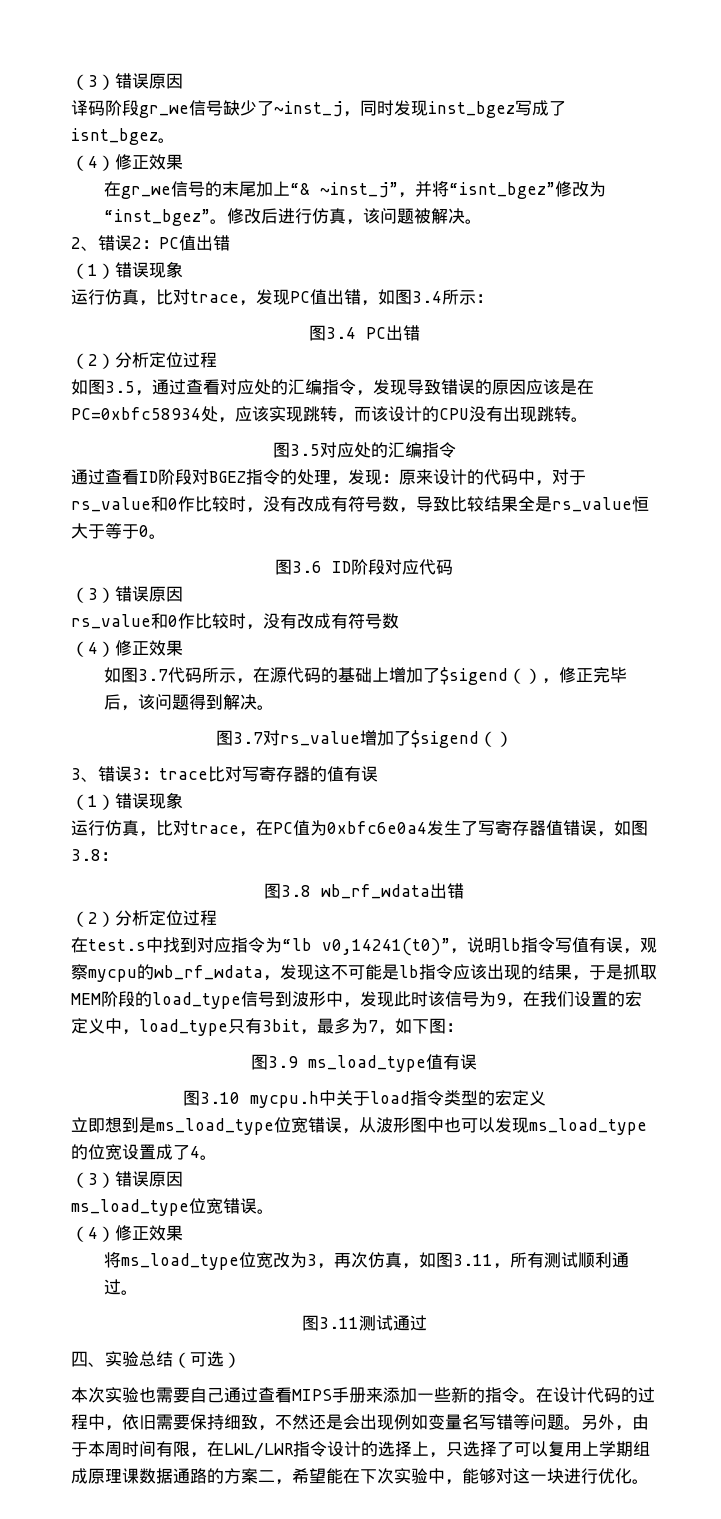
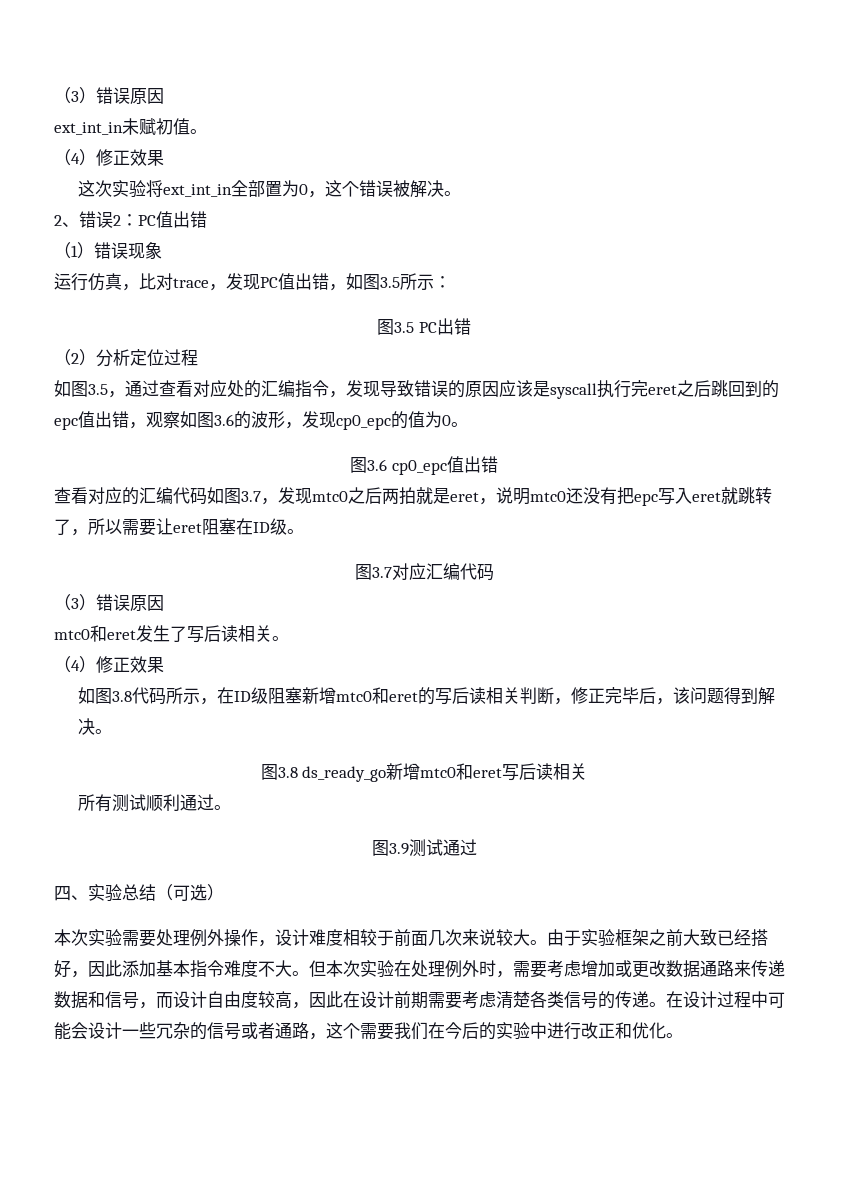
[71,73,183,90] [71,100,566,118] [71,128,175,145] [71,154,183,171] [103,181,606,199] [103,208,414,226] （3）错误原因 // 译码阶段gr_we信号缺少了~inst_j，同时发现inst_bgez写成了isnt_bgez。 // （4）修正效果 // 在gr_we信号的末尾加上“& ~inst_j”，并将“isnt_bgez”修改为“inst_bgez”。修改后进行仿真，该问题 -> [54,87,164,104] [54,118,207,135] [54,149,164,166] [77,180,393,198] （3）错误原因 // ext_int_in未赋初值。 // （4）修正效果 // 这次实验将ext_int_in全部置为0，这个错误
[412,291,442,303] 3.4 -> [380,277,400,288] 3.5
[325,327,356,339] 3.4 -> [394,322,415,333] 3.5
[577,379,594,395] [71,406,588,423] [272,442,456,458] [71,469,586,486] [71,496,649,513] [71,523,166,539] [275,559,419,575] 在PC=0xbfc58934处，应该实现跳转，而该设计的CPU没有出现跳转。 // 图3.5对应处的汇编指令 // 通过查看ID阶段对BGEZ指令的处理，发现：原来设计的代码中，对于rs_value和0作比较时，没有改成有符号数，导致比较结果全是rs_value恒大于等于0。 // 图3.6 ID阶段对应 -> [550,380,779,399] [54,411,468,430] [350,456,498,475] [54,487,772,506] [54,518,304,536] [354,563,460,580] syscall执行完eret之后跳回到的epc值出错，观察如图3.6的波形，发现cp0_epc的值为0。 // 图3.6 cp0_epc值出错 // 查看对应的汇编代码如图3.7，发现mtc0之后两拍就是eret，说明mtc0还没有把epc写入eret就跳转了，所以需要让eret阻塞在ID级。 // 图3.7对应汇编
[71,613,399,630] rs_value和0作比较时，没有改成有符号数 -> [54,625,289,643] mtc0和eret发生了写后读相关。
[137,669,168,681] 3.7 -> [111,691,132,702] 3.8
[269,667,542,685] 源代码的基础上增加了$sigend（） -> [233,687,554,705] ID级阻塞新增mtc0和eret的写后读相关判断
[232,730,513,748] [71,766,378,782] [71,792,183,810] [71,820,648,837] [71,849,118,861] [264,883,464,899] [71,910,217,927] [71,937,657,956] [71,964,657,982] [71,991,642,1009] [71,1018,463,1036] [251,1054,477,1072] [182,1090,546,1108] [71,1117,647,1135] [71,1144,217,1160] [71,1171,183,1188] [71,1198,274,1216] [71,1225,183,1242] [103,1252,510,1270] 3.7对rs_value增加了$sigend（） // 3、错误3：trace比对写寄存器的值有误 // （1）错误现象 // 运行仿真，比对trace，在PC值为0xbfc6e0a4发生了写寄存器值错误，如图3.8： // 图3.8 wb_rf_wdata出错 // （2）分析定位过程 // 在test.s中找到对应指令为“lb v0,14241(t0)”，说明lb指令写值有误，观察mycpu的wb_rf_wdata，发现这不可能是lb指令应该出现的结果，于是抓取MEM阶段的load_type信号到波形中，发现此时该信号为9，在我们设置的宏定义中，load_type只有3bit，最多为7，如下图： // 图3.9 ms_load_type值有误 // 图3.10 mycpu.h中关于load指令类型的宏定义 // 立即想到是ms_load_type位宽错误，从波形图中也可以发现ms_load_type的位宽设置成了4。 // （3）错误原因 // ms_load_type位宽错误。 // （4）修正效果 // 将ms_load_type位宽改为3，再次仿真，如图3.11， -> [277,763,588,782] 3.8 ds_ready_go新增mtc0和eret写后读相关 //
[318,1317,359,1329] 3.11 -> [388,843,409,855] 3.9
[139,1387,655,1403] [71,1414,649,1431] [71,1441,650,1459] [71,1468,598,1485] 也需要自己通过查看MIPS手册来添加一些新的指令。在设计代码的过程中，依旧需要保持细致，不然还是会出现例如变量名写错等问题。另外，由于本周时间有限，在LWL/LWR指令设计的选择上，只选择了可以复用上学期组成原理课数据通路的方案二，希望能在下次实验中，能够对这一块进行 -> [122,929,768,947] [54,960,785,978] [54,991,785,1009] [54,1022,632,1040] 需要处理例外操作，设计难度相较于前面几次来说较大。由于实验框架之前大致已经搭好，因此添加基本指令难度不大。但本次实验在处理例外时，需要考虑增加或更改数据通路来传递数据和信号，而设计自由度较高，因此在设计前期需要考虑清楚各类信号的传递。在设计过程中可能会设计一些冗杂的信号或者通路，这个需要我们在今后的实验中进行改正和

